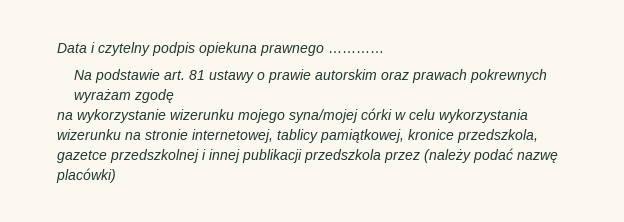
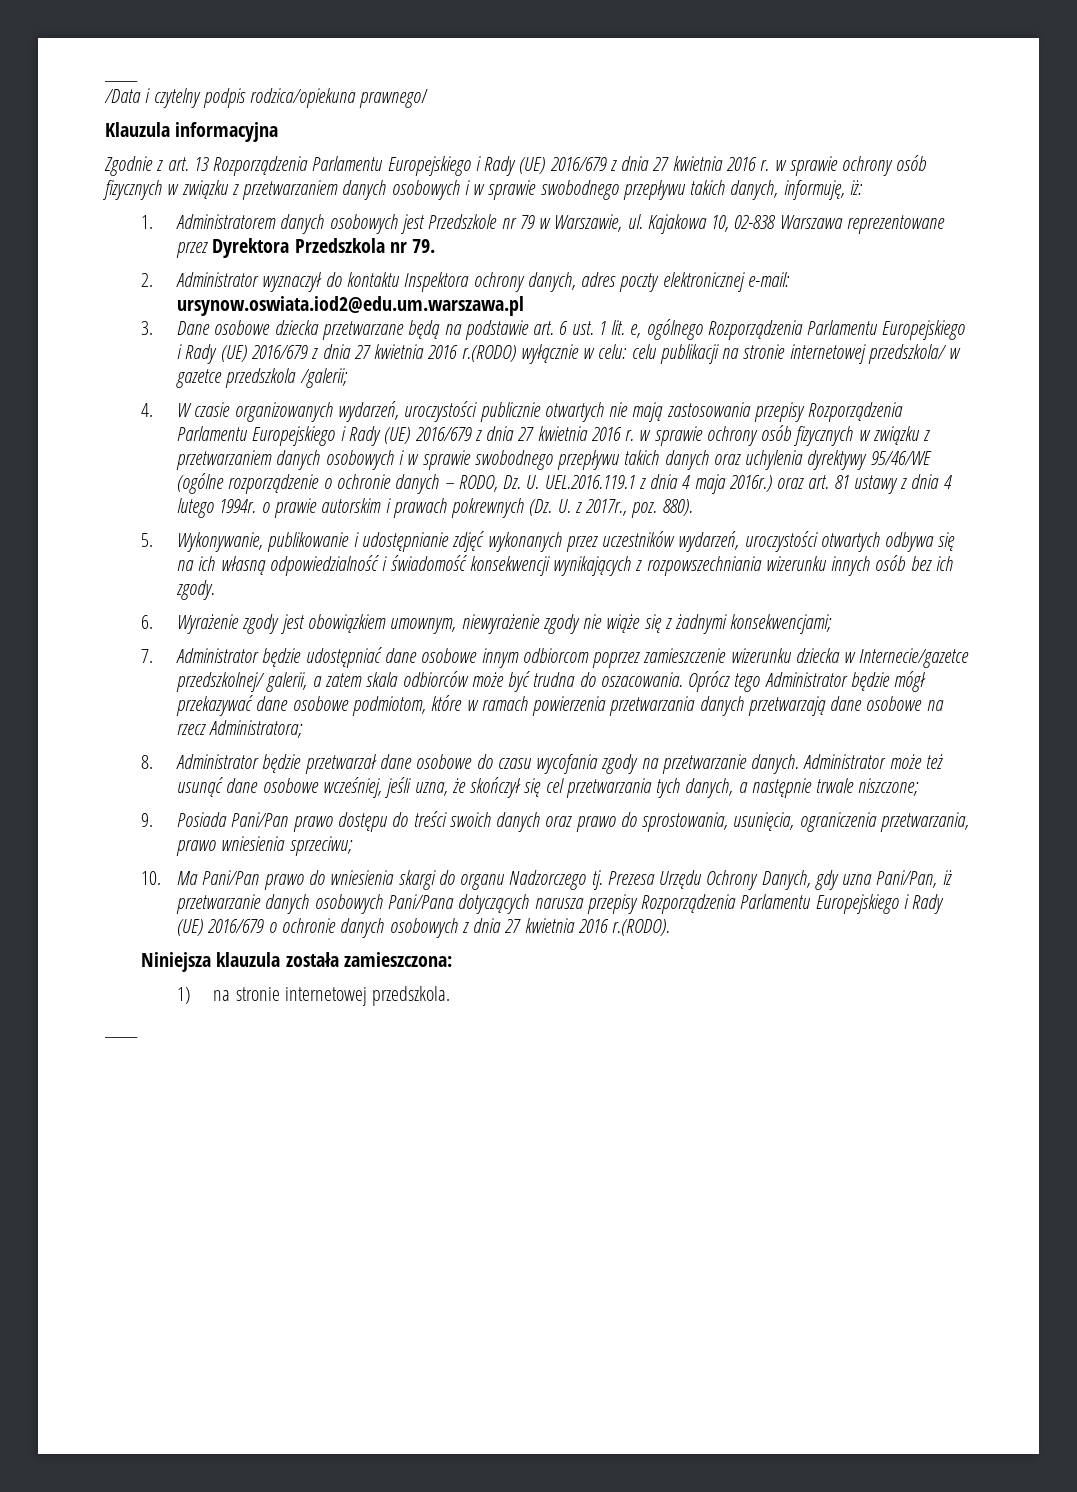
[57,43,87,53] Data -> [104,79,138,82] [104,89,141,103] ____ // /Data
[199,42,384,56] [74,69,255,83] opiekuna prawnego ………… // Na podstawie art. 81 ustawy -> [250,88,429,108] [105,122,279,142] [104,155,927,176] [103,180,863,200] [141,214,945,234] [176,238,436,258] [141,272,790,292] [177,296,525,316] [141,319,966,340] [177,344,962,364] [176,368,348,388] [141,401,904,422] [177,425,931,446] [176,450,932,470] [177,473,952,494] [177,498,257,518] rodzica/opiekuna prawnego/ // Klauzula informacyjna // Zgodnie z art. 13 Rozporządzenia Parlamentu Europejskiego i Rady (UE) 2016/679 z dnia 27 kwietnia 2016 r. w sprawie ochrony osób fizycznych w związku z przetwarzaniem danych osobowych i w sprawie swobodnego przepływu takich danych, informuję, iż: // 1. Administratorem danych osobowych jest Przedszkole nr 79 w Warszawie, ul. Kajakowa 10, 02-838 Warszawa reprezentowane przez Dyrektora Przedszkola nr 79. // 2. Administrator wyznaczył do kontaktu Inspektora ochrony danych, adres poczty elektronicznej e-mail: ursynow.oswiata.iod2@edu.um.warszawa.pl // 3. Dane osobowe dziecka przetwarzane będą na podstawie art. 6 ust. 1 lit. e, ogólnego Rozporządzenia Parlamentu Europejskiego i Rady (UE) 2016/679 z dnia 27 kwietnia 2016 r.(RODO) wyłącznie w celu: celu publikacji na stronie internetowej przedszkola/ w gazetce przedszkola /galerii; // 4. W czasie organizowanych wydarzeń, uroczystości publicznie otwartych nie mają zastosowania przepisy Rozporządzenia Parlamentu Europejskiego i Rady (UE) 2016/679 z dnia 27 kwietnia 2016 r. w sprawie ochrony osób fizycznych w związku z przetwarzaniem danych osobowych i w sprawie swobodnego przepływu takich danych oraz uchylenia dyrektywy 95/46/WE (ogólne rozporządzenie o ochronie danych – RODO, Dz. U. UEL.2016.119.1 z dnia 4 maja 2016r.) oraz art. 81 ustawy z dnia 4 lutego 1994r.
[381,71,410,80] oraz -> [385,498,391,513] i
[74,89,175,103] [57,108,528,123] [57,129,538,143] [57,148,558,163] [56,168,116,183] wyrażam zgodę // na wykorzystanie wizerunku mojego syna/mojej córki w celu wykorzystania wizerunku na stronie internetowej, tablicy pamiątkowej, kronice przedszkola, gazetce przedszkolnej i innej publikacji przedszkola przez (należy podać nazwę placówki) -> [529,499,693,518] [141,531,956,552] [177,555,953,576] [176,580,216,600] [141,614,833,634] [141,647,970,668] [176,671,927,692] [176,695,944,716] [177,720,304,738] [141,754,943,774] [177,777,920,798] [141,811,969,832] [176,836,353,856] [141,870,952,890] [176,894,945,914] [177,918,671,938] [141,952,452,972] [177,986,451,1006] [104,1035,138,1038] (Dz. U. z 2017r., poz. 880). // 5. Wykonywanie, publikowanie i udostępnianie zdjęć wykonanych przez uczestników wydarzeń, uroczystości otwartych odbywa się na ich własną odpowiedzialność i świadomość konsekwencji wynikających z rozpowszechniania wizerunku innych osób bez ich zgody. // 6. Wyrażenie zgody jest obowiązkiem umownym, niewyrażenie zgody nie wiąże się z żadnymi konsekwencjami; // 7. Administrator będzie udostępniać dane osobowe innym odbiorcom poprzez zamieszczenie wizerunku dziecka w Internecie/gazetce przedszkolnej/ galerii, a zatem skala odbiorców może być trudna do oszacowania. Oprócz tego Administrator będzie mógł przekazywać dane osobowe podmiotom, które w ramach powierzenia przetwarzania danych przetwarzają dane osobowe na rzecz Administratora; // 8. Administrator będzie przetwarzał dane osobowe do czasu wycofania zgody na przetwarzanie danych. Administrator może też usunąć dane osobowe wcześniej, jeśli uzna, że skończył się cel przetwarzania tych danych, a następnie trwale niszczone; // 9. Posiada Pani/Pan prawo dostępu do treści swoich danych oraz prawo do sprostowania, usunięcia, ograniczenia przetwarzania, prawo wniesienia sprzeciwu; // 10. Ma Pani/Pan prawo do wniesienia skargi do organu Nadzorczego tj. Prezesa Urzędu Ochrony Danych, gdy uzna Pani/Pan, iż przetwarzanie danych osobowych Pani/Pana dotyczących narusza przepisy Rozporządzenia Parlamentu Europejskiego i Rady (UE) 2016/679 o ochronie danych osobowych z dnia 27 kwietnia 2016 r.(RODO). // Niniejsza klauzula została zamieszczona: // 1) na stronie internetowej przedszkola. // ____

